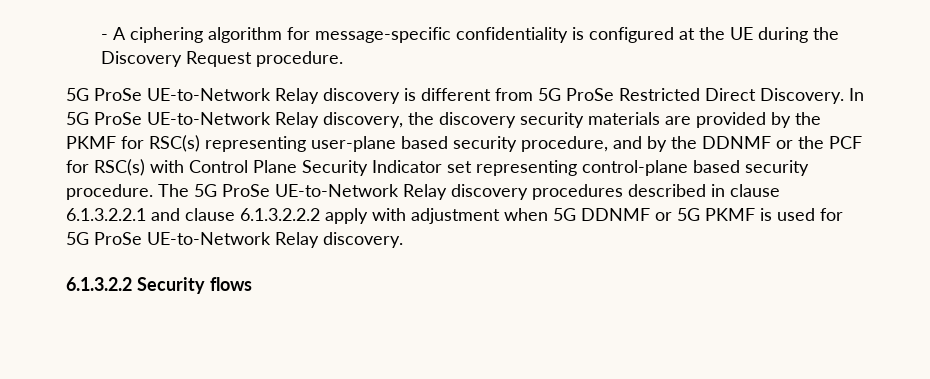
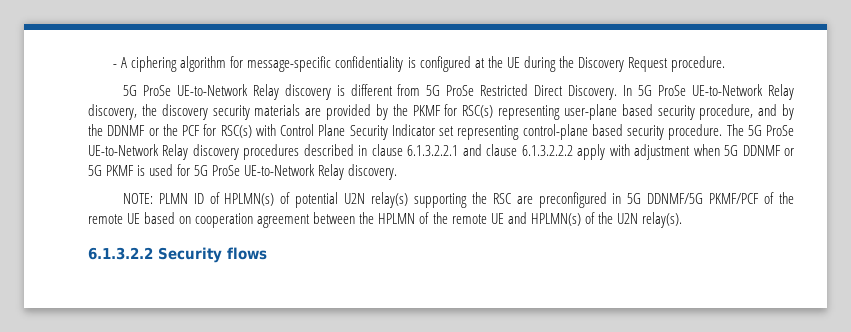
(403, 240) none -> [122,192,794,208] [88,212,682,228] // NOTE: PLMN ID of HPLMN(s) of potential U2N relay(s) supporting the RSC are preconfigured in 5G DDNMF/5G PKMF/PCF of the remote UE based on cooperation agreement between the HPLMN of the remote UE and HPLMN(s) of the U2N relay(s).

